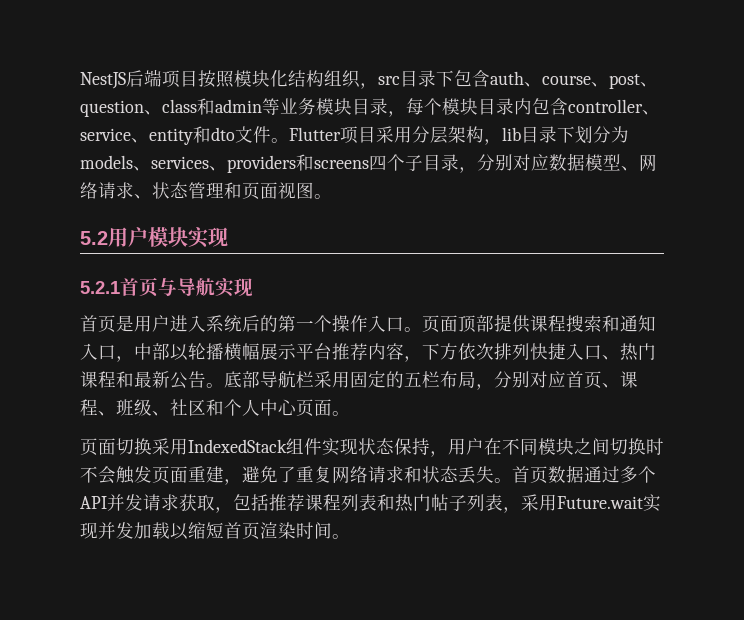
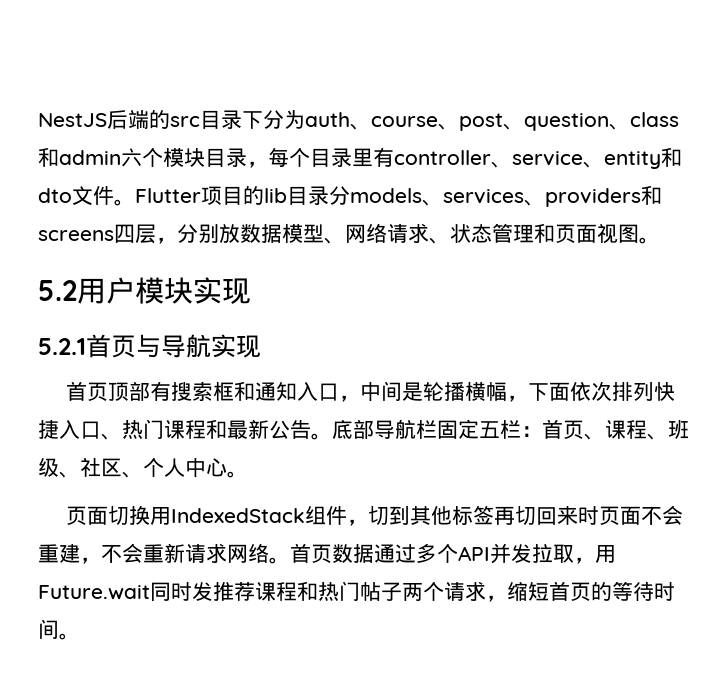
[162,70,378,89] 项目按照模块化结构组织， -> [149,110,170,129] 的
[454,70,490,87] 包含 -> [263,110,305,129] 分为
[262,98,316,115] 等业务 -> [121,148,163,167] 六个
[442,98,568,115] 模块目录内包含 -> [310,147,394,167] 目录里有
[376,126,629,145] 采用分层架构，lib目录下划分为 -> [243,186,350,205] 的lib目录分
[387,154,549,173] 个子目录，分别对应 -> [135,224,240,244] 层，分别放
[116,314,602,333] 是用户进入系统后的第一个操作入口。页面顶部提供课程搜索 -> [108,381,235,402] 顶部有搜索框
[152,343,188,361] 部以 -> [381,381,424,401] 间是
[260,343,458,362] 展示平台推荐内容，下方 -> [507,382,571,402] ，下面
[314,370,566,390] 采用固定的五栏布局，分别对应 -> [437,419,542,439] 固定五栏：
[206,399,224,416] 和 -> [122,471,143,478] 、
[296,399,332,417] 页面 -> (227, 467) none
[152,438,170,455] 采 -> (151, 515) none
[322,438,664,457] [80,466,494,485] 实现状态保持，用户在不同模块之间切换时不会触发页面重建，避免了重复网络请求和状态丢失 -> [347,505,684,526] [38,543,269,564] ，切到其他标签再切回来时页面不会重建，不会重新请求网络
[143,494,269,513] 请求获取，包括 -> [532,543,616,564] [38,582,213,602] 拉取，用Future.wait同时发
[341,494,377,511] 列表 -> (297, 591) none
[467,494,661,513] [80,522,188,540] 列表，采用Future.wait实现并发加载以 -> [402,581,507,602] 两个请求，
[260,522,296,539] 渲染 -> [591,581,654,601] 的等待

